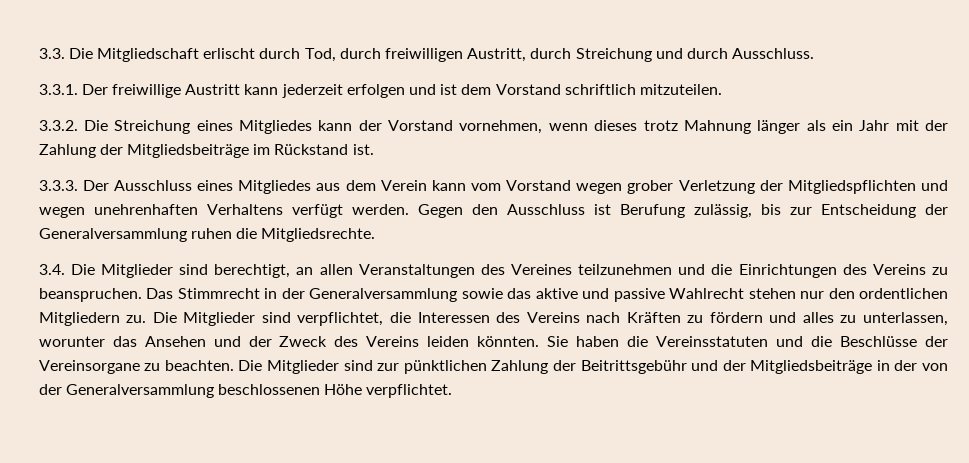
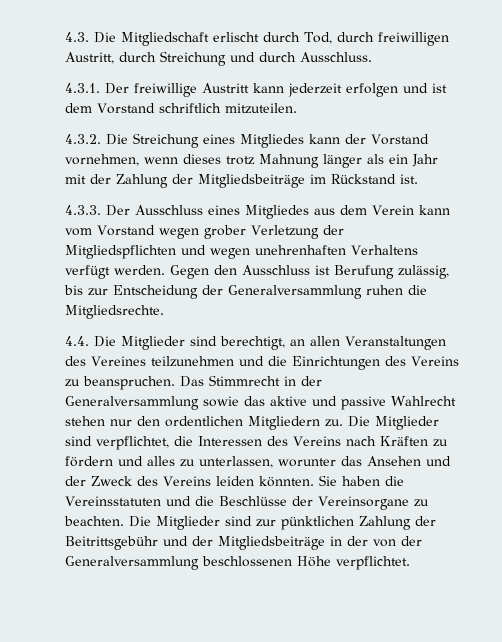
[38,48,65,59] 3.3. -> [64,32,89,42] 4.3.
[38,84,78,95] 3.3.1. -> [64,83,100,93] 4.3.1.
[38,120,78,131] 3.3.2. -> [64,134,101,144] 4.3.2.
[38,180,78,191] 3.3.3. -> [64,205,101,215] 4.3.3.
[38,264,65,275] 3.4. -> [64,336,89,346] 4.4.

